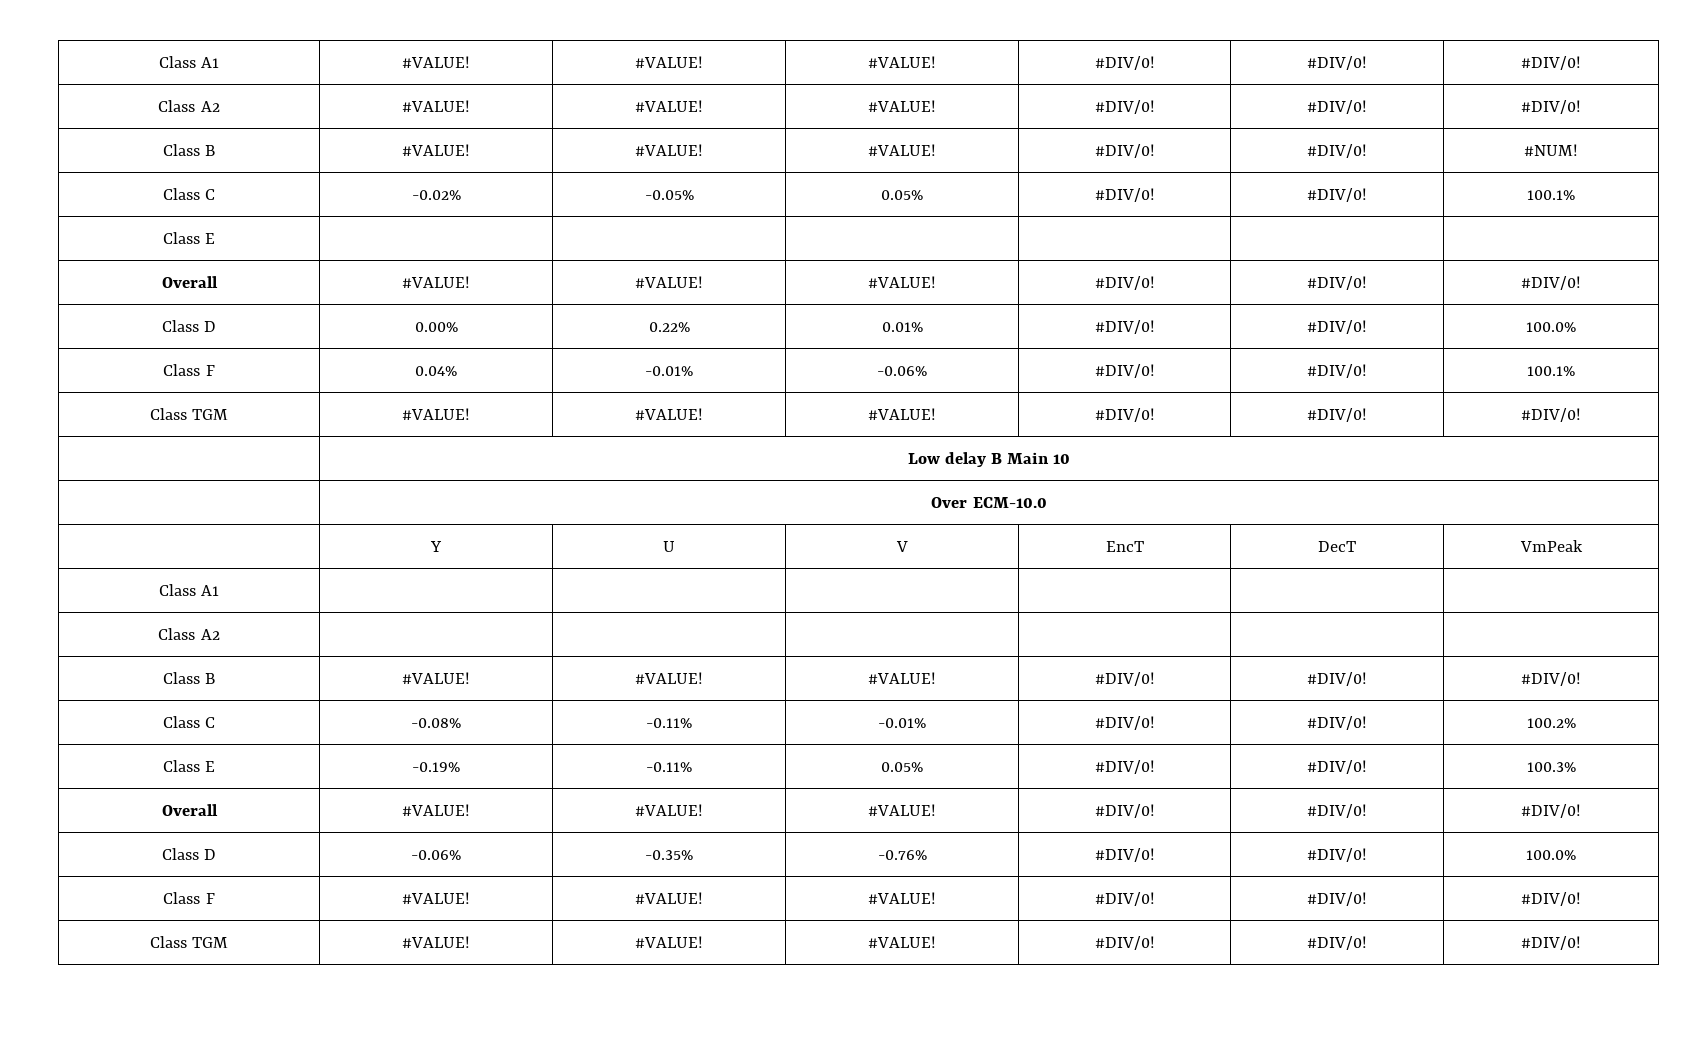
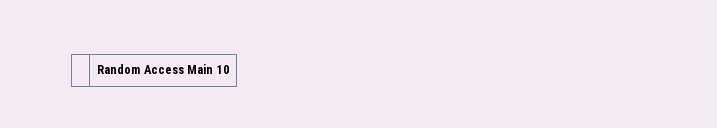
[158,56,220,68] [401,56,470,68] [635,56,703,68] [868,56,936,68] [1094,56,1155,70] [1307,56,1367,70] [1521,56,1581,70] [158,100,220,112] [401,100,470,112] [635,100,703,112] [868,100,936,112] [1094,100,1155,114] [1307,100,1367,114] [1521,100,1581,114] [162,144,216,156] [401,144,470,156] [635,144,703,156] [868,144,936,156] [1094,144,1155,158] [1307,144,1367,158] [1524,144,1578,156] [162,188,216,200] [411,190,461,200] [644,190,694,200] [881,190,923,200] [1094,188,1155,202] [1307,188,1367,202] [1527,190,1575,200] [162,232,216,244] [161,276,218,288] [401,276,470,288] [635,276,703,288] [868,276,936,288] [1094,276,1155,290] [1307,276,1367,290] [1521,276,1581,290] [161,320,217,332] [414,322,458,332] [648,322,690,332] [881,322,923,332] [1094,320,1155,334] [1307,320,1367,334] [1526,322,1576,332] [163,364,215,376] [414,366,457,376] [645,366,693,376] [877,366,927,376] [1094,364,1155,378] [1307,364,1367,378] [1527,366,1575,376] [149,408,229,420] [401,408,470,420] [635,408,703,420] [868,408,936,420] [1094,408,1155,422] [1307,408,1367,422] [1521,408,1581,422] [907,452,1071,467] [931,497,1047,508] [429,541,442,552] [663,541,675,552] [895,541,908,552] [1105,541,1144,552] [1318,541,1356,552] [1519,540,1583,552] [158,584,220,596] [158,628,220,640] [162,672,216,684] [401,672,470,684] [635,672,703,684] [868,672,936,684] [1094,672,1155,686] [1307,672,1367,686] [1521,672,1581,686] [162,716,216,728] [410,718,461,728] [646,718,692,728] [878,718,926,728] [1094,716,1155,730] [1307,716,1367,730] [1526,718,1576,728] [162,760,216,772] [411,762,460,772] [646,762,692,772] [881,762,923,772] [1094,760,1155,774] [1307,760,1367,774] [1526,762,1576,772] [161,804,218,816] [401,804,470,816] [635,804,703,816] [868,804,936,816] [1094,804,1155,818] [1307,804,1367,818] [1521,804,1581,818] [161,848,217,860] [410,850,461,860] [645,850,693,860] [877,850,927,860] [1094,848,1155,862] [1307,848,1367,862] [1526,850,1576,860] [163,892,215,904] [401,892,470,904] [635,892,703,904] [868,892,936,904] [1094,892,1155,906] [1307,892,1367,906] [1521,892,1581,906] [149,936,229,948] [401,936,470,948] [635,936,703,948] [868,936,936,948] [1094,936,1155,950] [1307,936,1367,950] [1521,936,1581,950] Class A1 | #VALUE! | #VALUE! | #VALUE! | #DIV/0! | #DIV/0! | #DIV/0! // Class A2 | #VALUE! | #VALUE! | #VALUE! | #DIV/0! | #DIV/0! | #DIV/0! // Class B | #VALUE! | #VALUE! | #VALUE! | #DIV/0! | #DIV/0! | #NUM! // Class C | -0.02% | -0.05% | 0.05% | #DIV/0! | #DIV/0! | 100.1% // Class E | | | | | | // Overall | #VALUE! | #VALUE! | #VALUE! | #DIV/0! | #DIV/0! | #DIV/0! // Class D | 0.00% | 0.22% | 0.01% | #DIV/0! | #DIV/0! | 100.0% // Class F | 0.04% | -0.01% | -0.06% | #DIV/0! | #DIV/0! | 100.1% // Class TGM | #VALUE! | #VALUE! | #VALUE! | #DIV/0! | #DIV/0! | #DIV/0! // | Low delay B Main 10 // | Over ECM-10.0 // | Y | U | V | EncT | DecT | VmPeak // Class A1 | | | | | | // Class A2 | | | | | | // Class B | #VALUE! | #VALUE! | #VALUE! | #DIV/0! | #DIV/0! | #DIV/0! // Class C | -0.08% | -0.11% | -0.01% | #DIV/0! | #DIV/0! | 100.2% // Class E | -0.19% | -0.11% | 0.05% | #DIV/0! | #DIV/0! | 100.3% // Overall | #VALUE! | #VALUE! | #VALUE! | #DIV/0! | #DIV/0! | #DIV/0! // Class D | -0.06% | -0.35% | -0.76% | #DIV/0! | #DIV/0! | 100.0% // Class F | #VALUE! | #VALUE! | #VALUE! | #DIV/0! | #DIV/0! | #DIV/0! // Class TGM | #VALUE! | #VALUE! | #VALUE! | #DIV/0! | #DIV/0! | #DIV/0! -> [97,64,229,74] | Random Access Main 10

